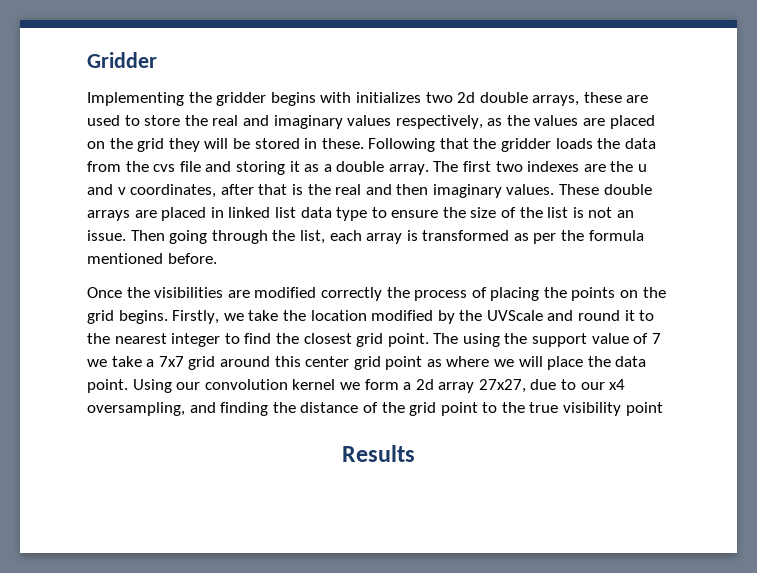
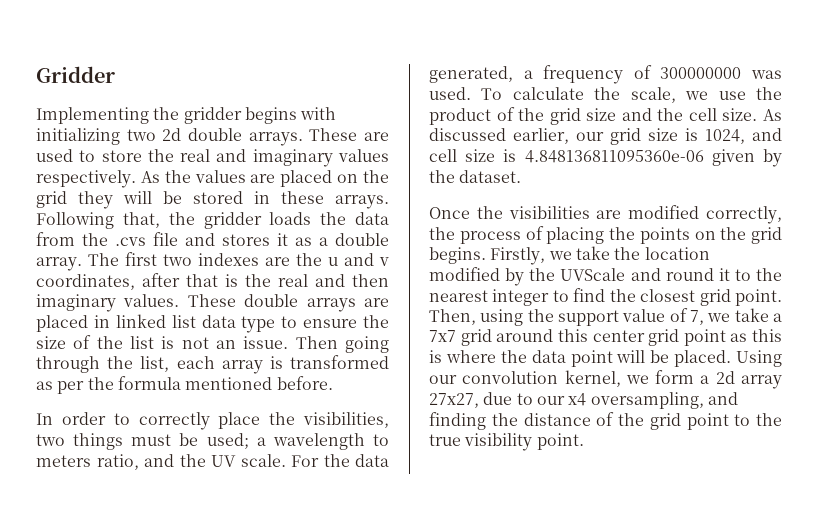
[355,92,421,103] initializes -> [36,128,120,145] initializing
[532,92,622,106] arrays, these -> [248,128,358,146] arrays. These
[395,115,503,129] respectively, as -> [36,170,160,188] respectively. As
[321,138,469,152] these. Following that -> [281,191,389,209] [36,212,160,229] these arrays. Following that,
[153,164,176,172] cvs -> [115,237,146,246] .cvs
[235,161,285,175] storing -> [222,234,270,246] stores
(217, 258) none -> [36,412,390,430] [36,433,389,450] [36,454,389,470] [429,65,782,84] [429,87,782,103] [429,107,782,125] [429,128,782,145] [429,149,782,167] [429,170,522,183] // In order to correctly place the visibilities, two things must be used; a wavelength to meters ratio, and the UV scale. For the data generated, a frequency of 300000000 was used. To calculate the scale, we use the product of the grid size and the cell size. As discussed earlier, our grid size is 1024, and cell size is 4.848136811095360e-06 given by the dataset.
[320,287,382,301] correctly -> [706,206,782,224] correctly,
[433,333,459,344] The -> [429,309,476,325] Then,
[651,333,661,344] 7 -> [690,310,704,325] 7,
[446,356,647,370] [87,379,128,393] where we will place the data point. -> [752,329,782,342] [429,350,732,367] this is where the data point will be placed.
[292,379,336,390] kernel -> [564,370,621,387] kernel,
[625,402,663,416] [342,445,415,462] point // Results -> [536,433,584,450] point.

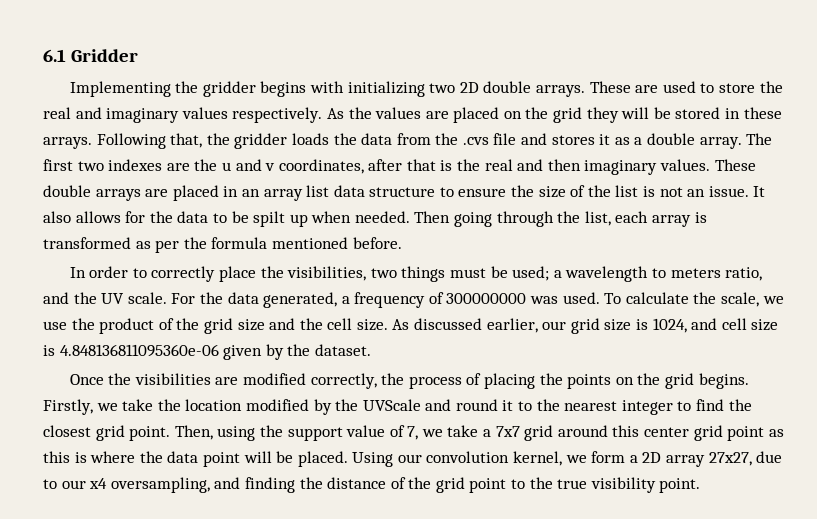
(36, 74) none -> [43,49,66,62] 6.1
[162,128,182,141] 2d -> [459,82,479,93] 2D
[115,314,166,328] linked -> [241,189,303,201] an array
[241,316,276,333] type -> [369,187,436,197] structure
(289, 342) none -> [753,186,766,197] [43,211,410,227] It also allows for the data to be spilt up when needed.
[715,371,735,384] 2d -> [642,452,662,463] 2D

